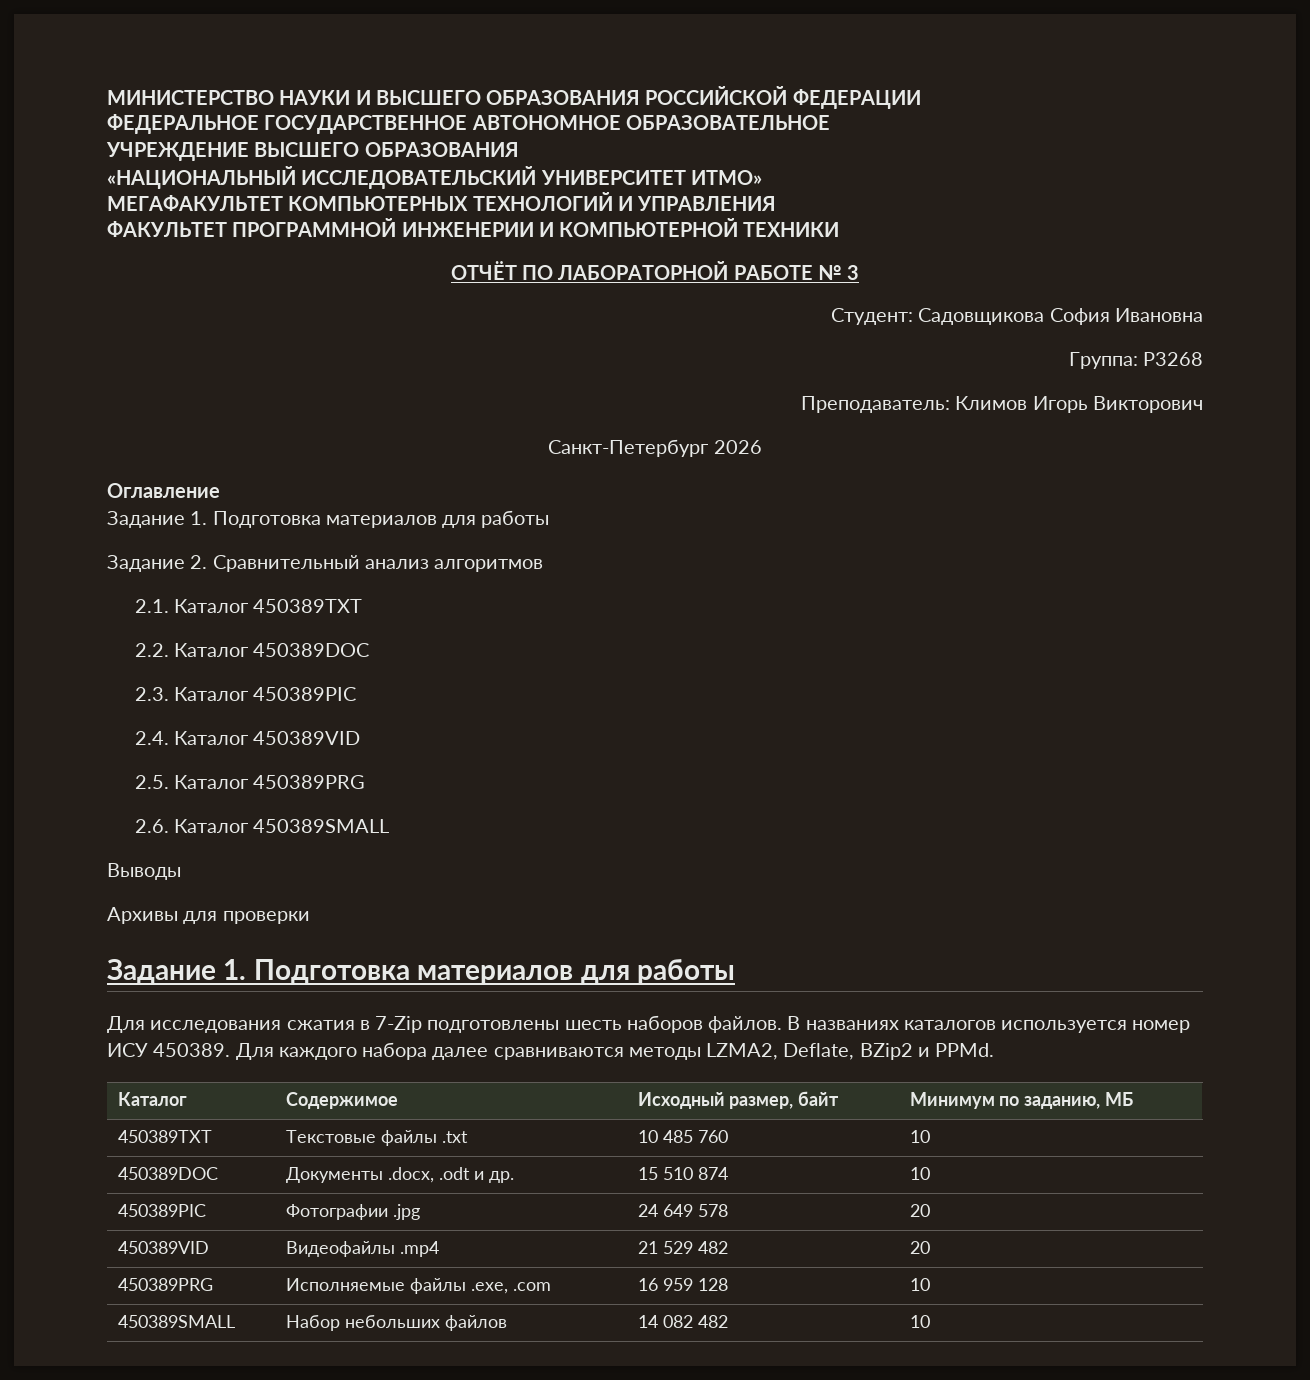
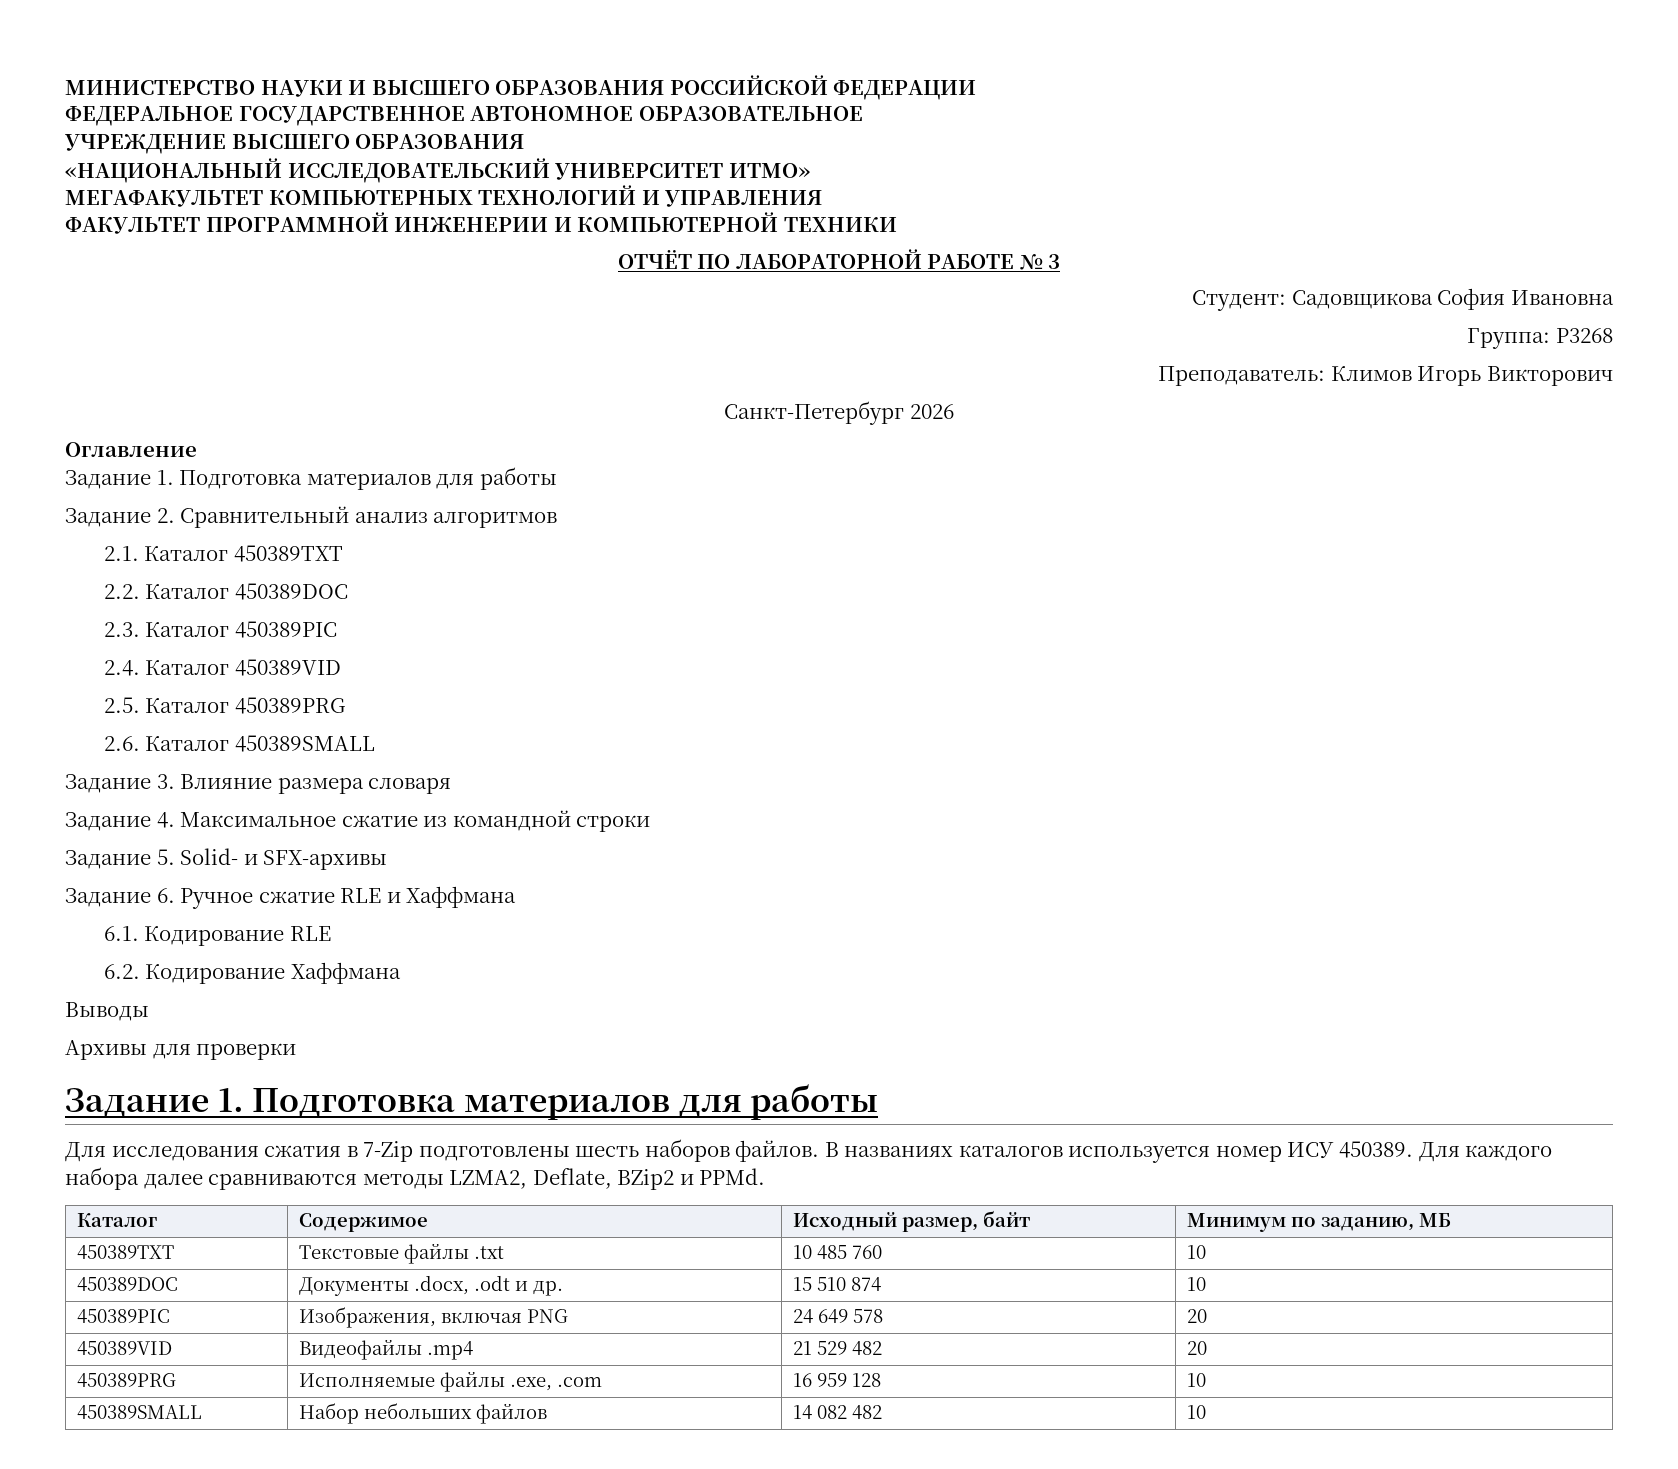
(390, 826) none -> [65,774,452,794] [65,810,651,832] [65,848,388,870] [65,886,517,909] [103,926,331,946] [103,962,401,984] // Задание 3. Влияние размера словаря // Задание 4. Максимальное сжатие из командной строки // Задание 5. Solid- и SFX-архивы // Задание 6. Ручное сжатие RLE и Хаффмана // 6.1. Кодирование RLE // 6.2. Кодирование Хаффмана
[285,1204,420,1220] Фотографии .jpg -> [298,1307,568,1328] Изображения, включая PNG

